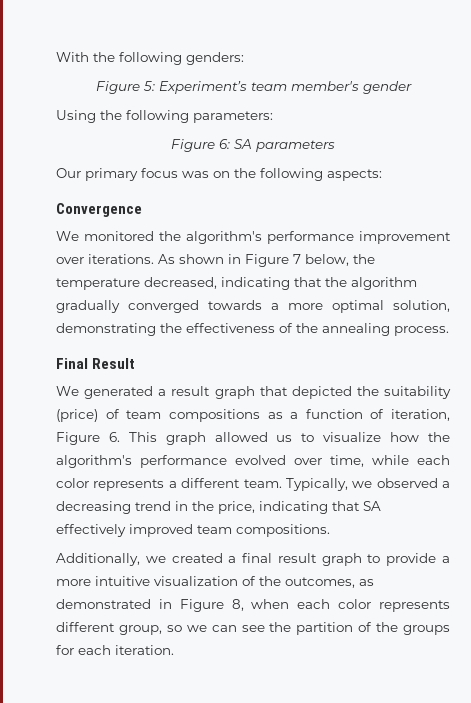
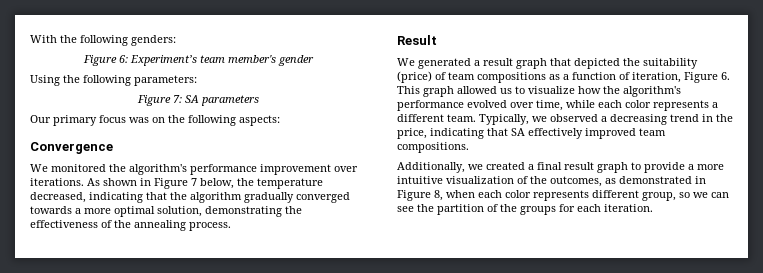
[142,81,155,91] 5: -> [118,55,128,63] 6:
[219,139,230,149] 6: -> [172,95,182,103] 7:
[56,358,88,369] Final -> (231, 226) none

